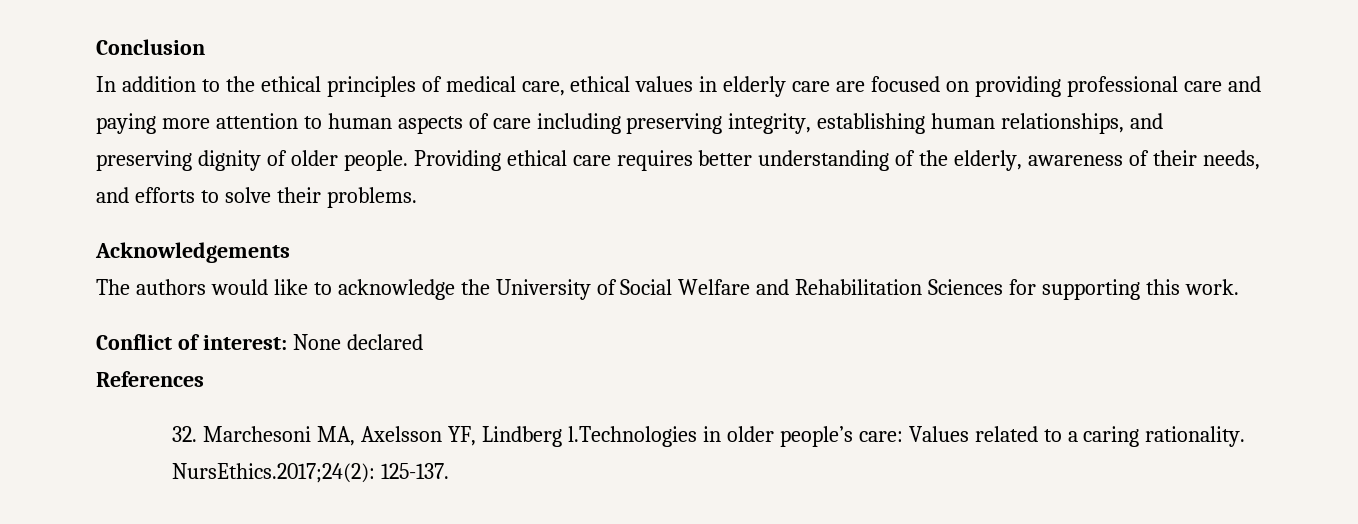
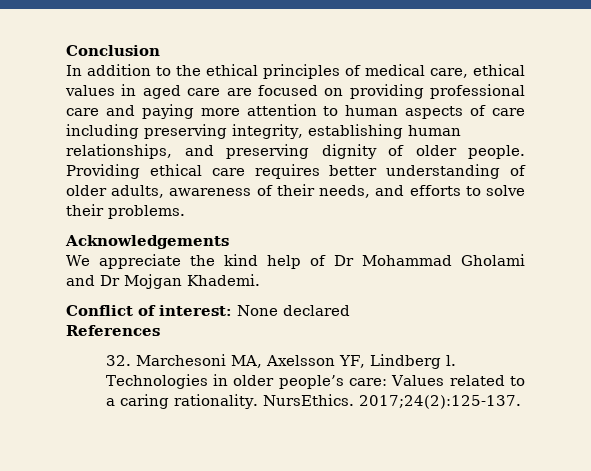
[723,76,787,97] elderly -> [142,85,181,99] aged
[919,150,1023,171] the elderly, -> [66,185,165,198] older adults,
[96,279,1239,300] The authors would like to acknowledge the University of Social Welfare and Rehabilitation Sciences for supporting this work. -> [66,254,525,269] [66,274,260,289] We appreciate the kind help of Dr Mohammad Gholami and Dr Mojgan Khademi.
[568,426,698,447] l.Technologies -> [445,355,456,366] [105,374,208,389] l. Technologies
[172,463,450,483] NursEthics.2017;24(2): 125-137. -> [262,394,521,409] NursEthics. 2017;24(2):125-137.

